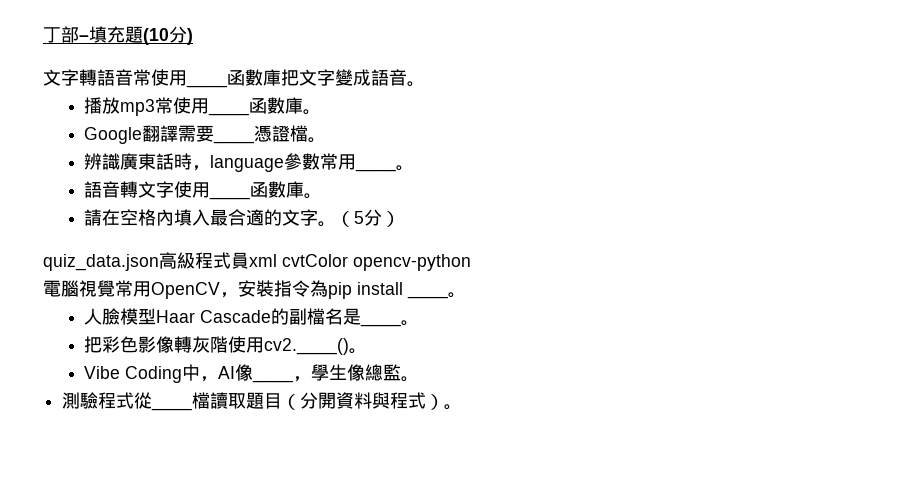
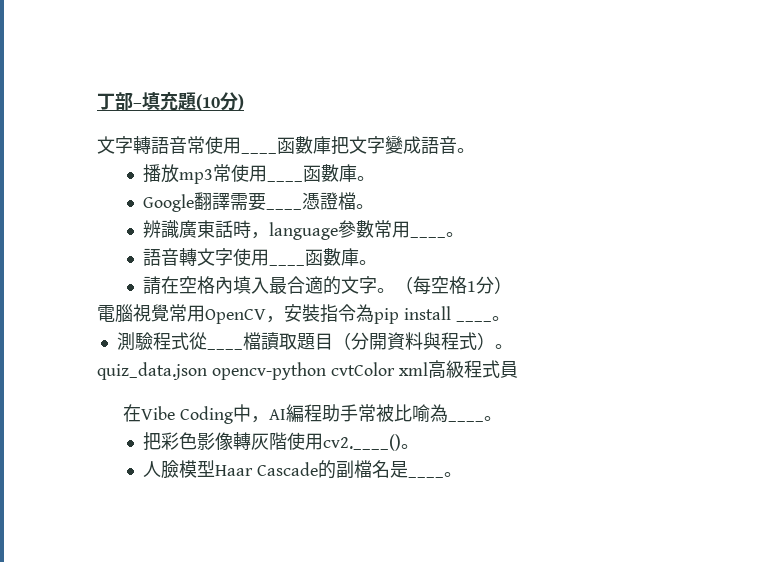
[354,209,401,227] [43,252,471,271] 5分） // quiz_data.json高級程式員xml cvtColor opencv-python -> [412,276,512,295] 每空格1分）
[84,308,420,327] [84,336,368,355] [84,364,420,383] // 人臉模型Haar Cascade的副檔名是____。 // 把彩色影像轉灰階使用cv2.____()。 // Vibe Coding中，AI像____，學生像總監。 -> (510, 318) none
(463, 407) none -> [97,360,518,380] [123,404,502,424] [142,432,419,451] [142,460,462,479] // quiz_data.json opencv-python cvtColor xml高級程式員 // 在Vibe Coding中，AI編程助手常被比喻為____。 // 把彩色影像轉灰階使用cv2.____()。 // 人臉模型Haar Cascade的副檔名是____。

